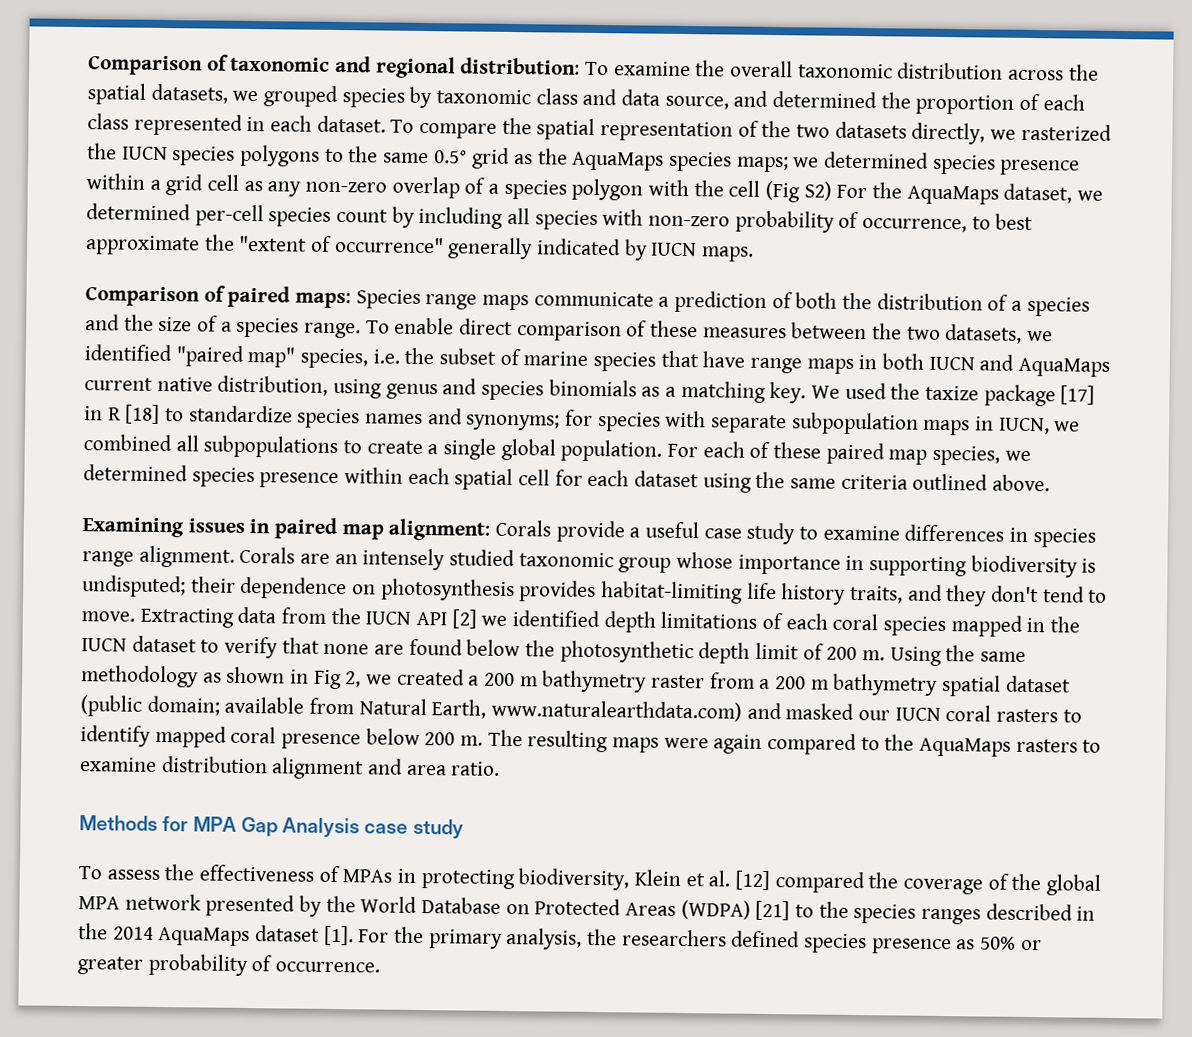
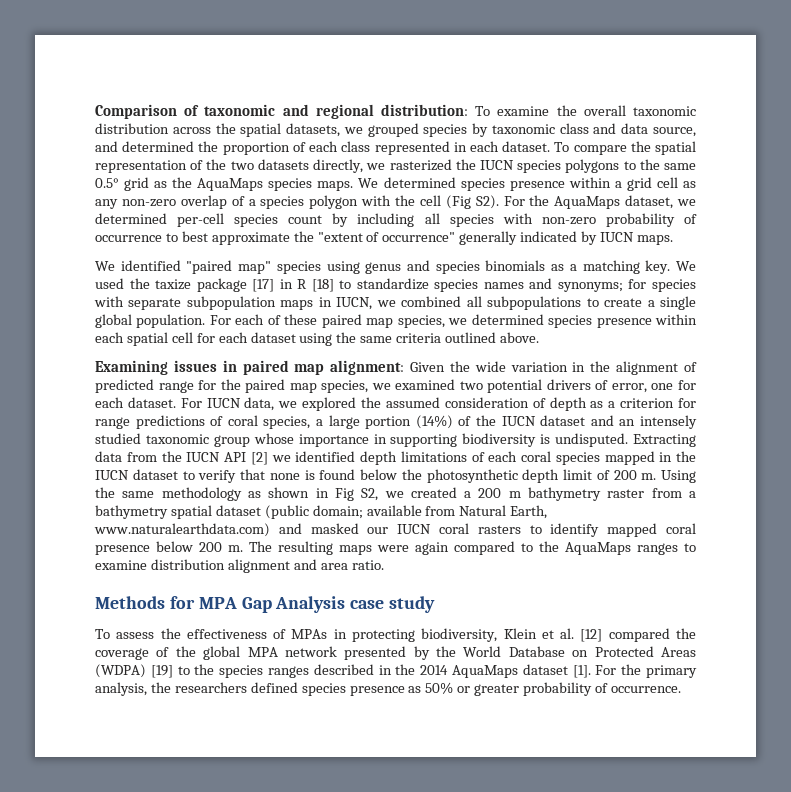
[736,155,820,173] maps; we -> [317,178,379,191] maps. We
[803,181,832,201] S2) -> [475,195,499,209] S2).
[862,218,968,233] occurrence, -> [95,235,162,242] occurrence
[85,285,1090,317] [85,314,1054,344] [84,344,1111,377] [84,375,329,396] Comparison of paired maps: Species range maps communicate a prediction of both the distribution of a species and the size of a species range. To enable direct comparison of these measures between the two datasets, we identified "paired map" species, i.e. the subset of marine species that have range maps in both IUCN and AquaMaps current native distribution, -> [95,260,321,274] We identified "paired map" species
[495,519,1096,548] [82,545,331,568] Corals provide a useful case study to examine differences in species range alignment. Corals are -> [410,361,697,375] [95,379,696,393] [95,397,697,411] [95,415,614,429] Given the wide variation in the alignment of predicted range for the paired map species, we examined two potential drivers of error, one for each dataset. For IUCN data, we explored the assumed consideration of depth as a criterion for range predictions of coral species, a large portion (14%) of the IUCN dataset and
[82,575,1108,607] [81,611,135,622] undisputed; their dependence on photosynthesis provides habitat-limiting life history traits, and they don't tend to move. -> [555,433,629,447] undisputed.
[374,644,405,655] are -> [304,470,315,480] is
[345,671,362,688] 2, -> [361,488,379,501] S2,
[775,676,829,690] 200 m -> (696, 494) none
[1015,738,1078,753] rasters -> [637,543,678,555] ranges
[755,900,791,921] [21] -> [150,665,173,678] [19]

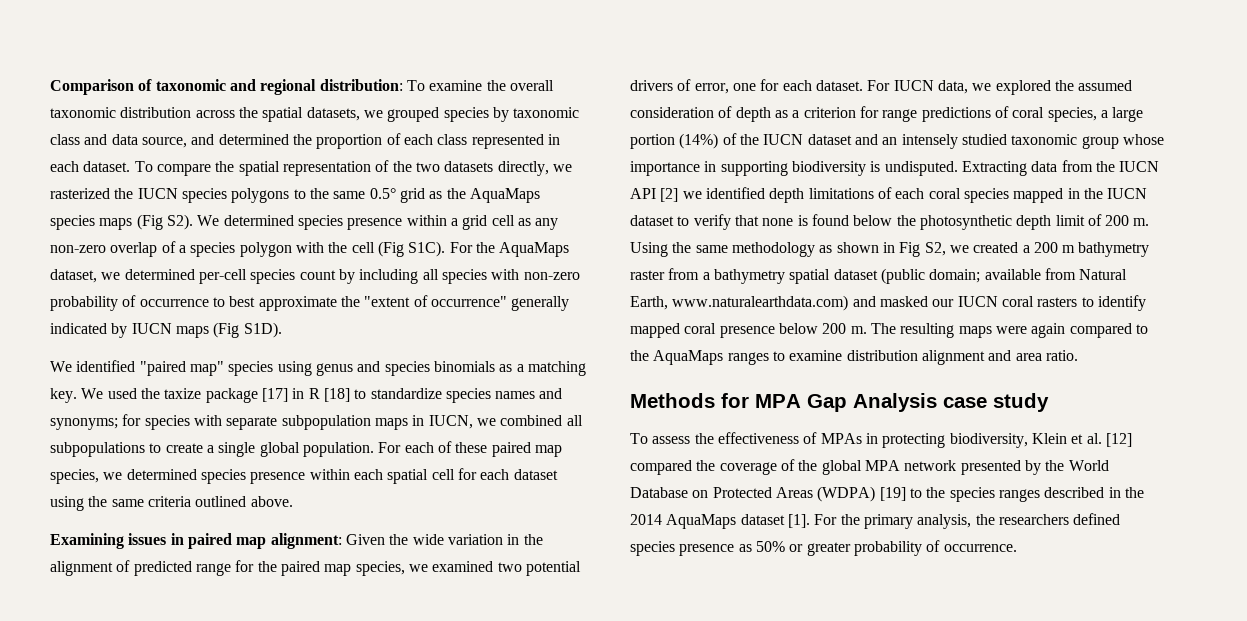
[317,181,354,191] maps. -> [99,214,193,230] maps (Fig S2).
[475,195,499,209] S2). -> [408,241,446,257] S1C).
[636,235,673,245] maps. -> [175,322,282,338] maps (Fig S1D).

